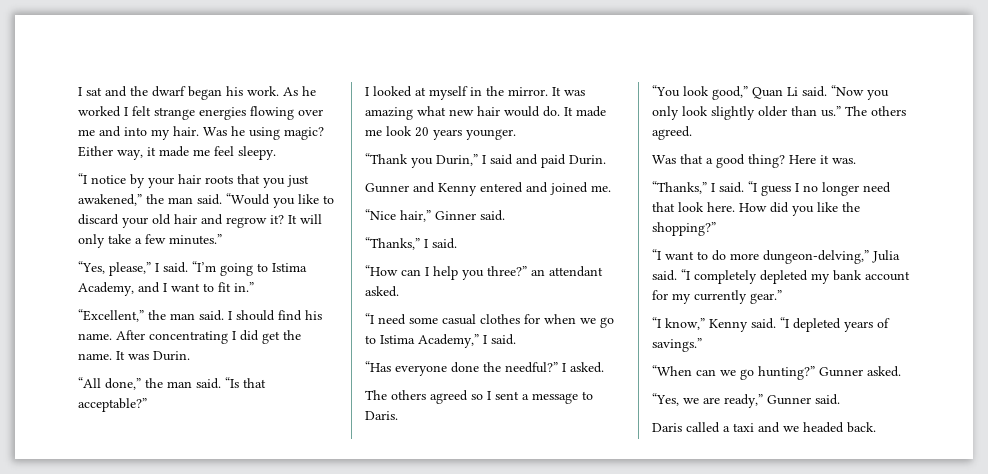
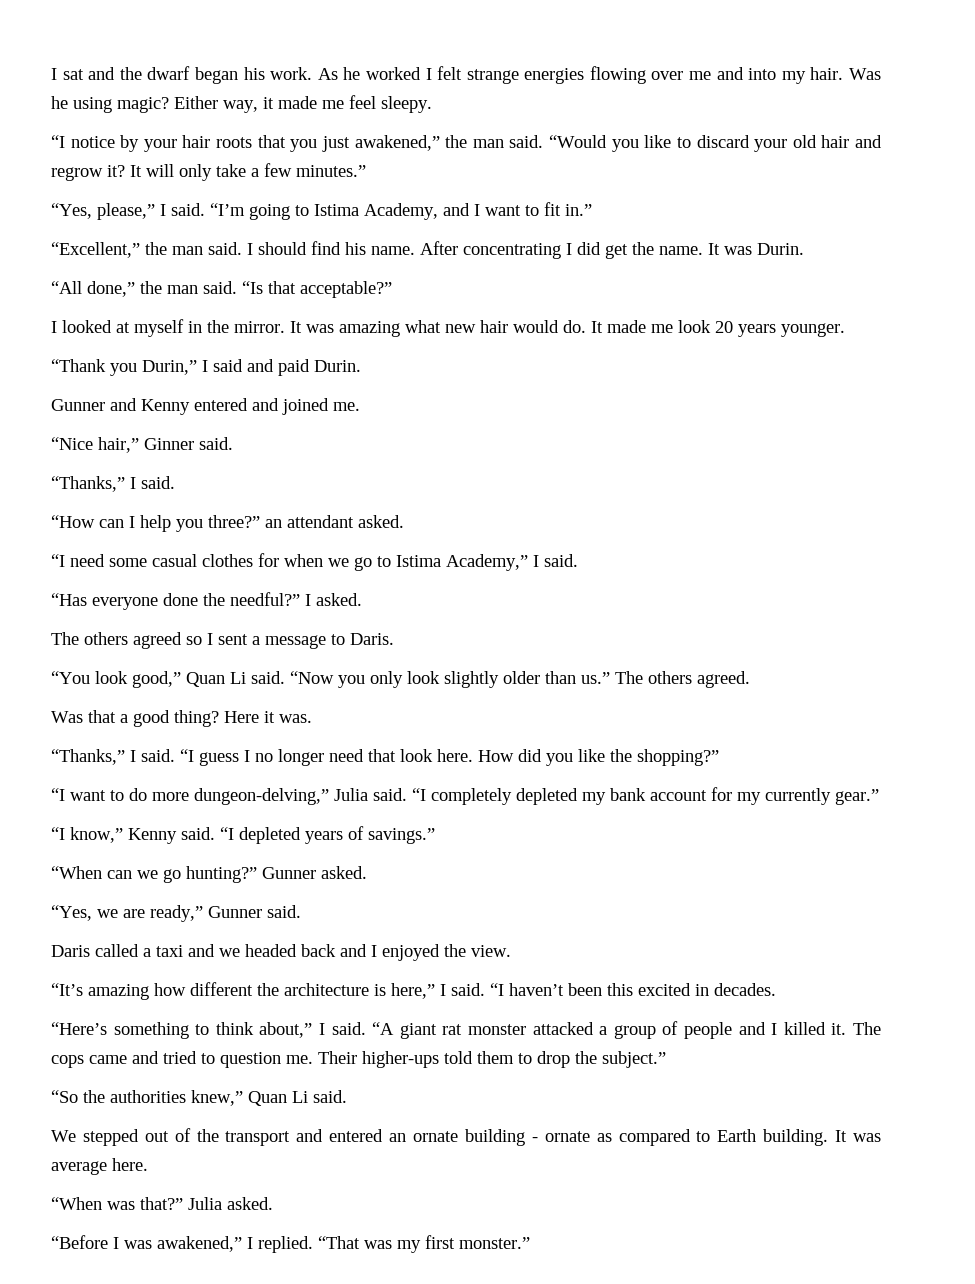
[847,422,876,433] back. -> [301,944,511,961] [51,982,776,1000] [51,1021,882,1039] [51,1051,666,1068] [51,1090,347,1106] [51,1128,882,1146] [51,1158,148,1175] [51,1197,273,1210] [51,1235,530,1253] back and I enjoyed the view. // “It’s amazing how different the architecture is here,” I said. “I haven’t been this excited in decades. // “Here’s something to think about,” I said. “A giant rat monster attacked a group of people and I killed it. The cops came and tried to question me. Their higher-ups told them to drop the subject.” // “So the authorities knew,” Quan Li said. // We stepped out of the transport and entered an ornate building - ornate as compared to Earth building. It was average here. // “When was that?” Julia asked. // “Before I was awakened,” I replied. “That was my first monster.”

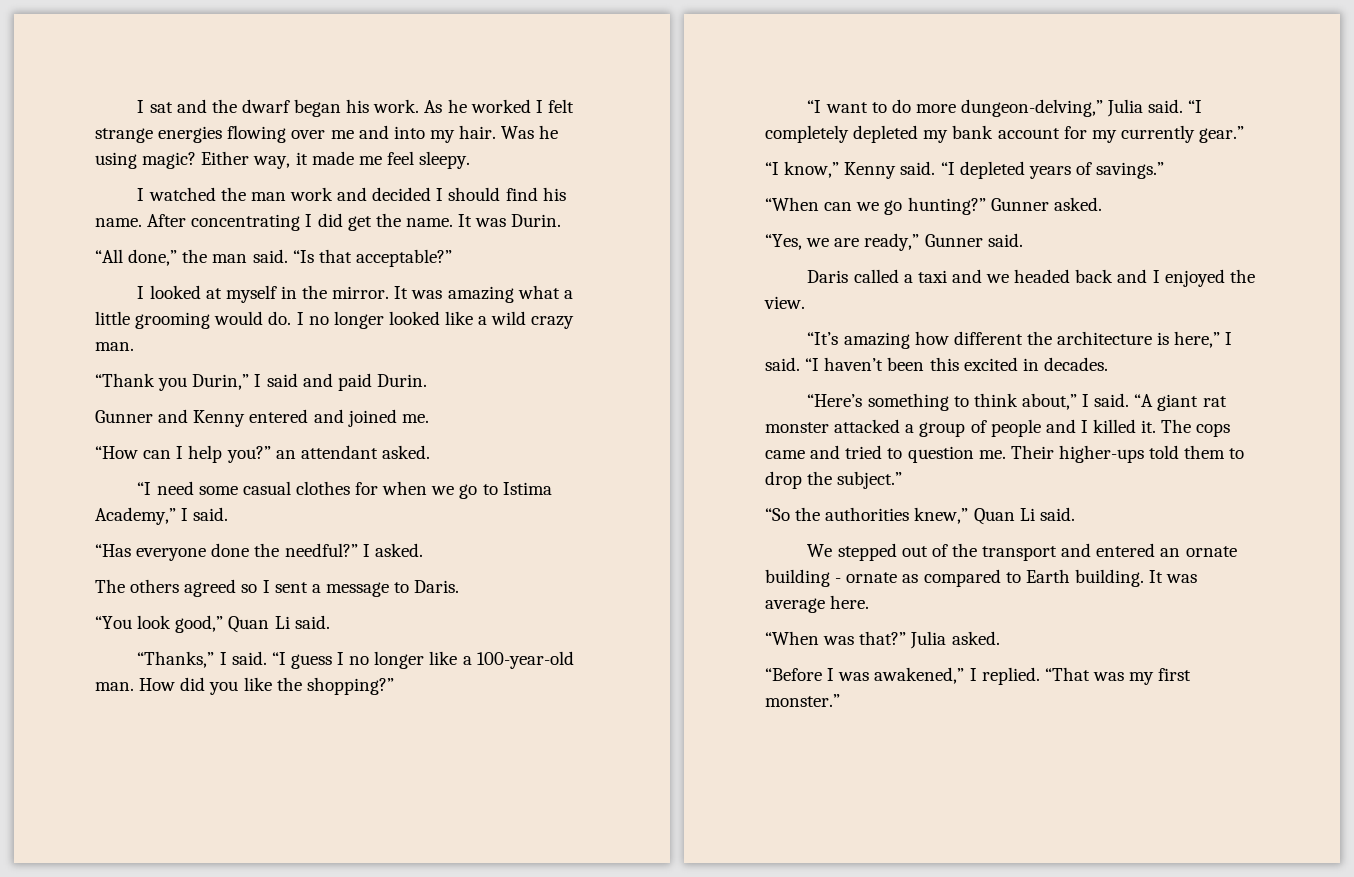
[51,135,882,152] [51,163,366,181] [51,202,592,220] [51,242,242,258] “I notice by your hair roots that you just awakened,” the man said. “Would you like to discard your old hair and regrow it? It will only take a few minutes.” // “Yes, please,” I said. “I’m going to Istima Academy, and I want to fit in.” // “Excellent,” the man said. -> [137,187,432,201] I watched the man work and decided
[445,320,845,337] new hair would do. It made me look 20 years younger. -> [563,290,573,299] [95,311,575,329] [95,342,134,351] a little grooming would do. I no longer looked like a wild crazy man.
[51,437,233,453] [51,476,175,492] // “Nice hair,” Ginner said. // “Thanks,” I said. -> (429, 418) none
[176,515,260,532] you three?” -> [226,446,271,463] you?”
[290,671,750,688] [51,710,312,727] “Now you only look slightly older than us.” The others agreed. // Was that a good thing? Here it was. -> (330, 622) none
[329,749,473,762] need that look here. -> [429,651,574,669] [95,682,134,691] like a 100-year-old man.

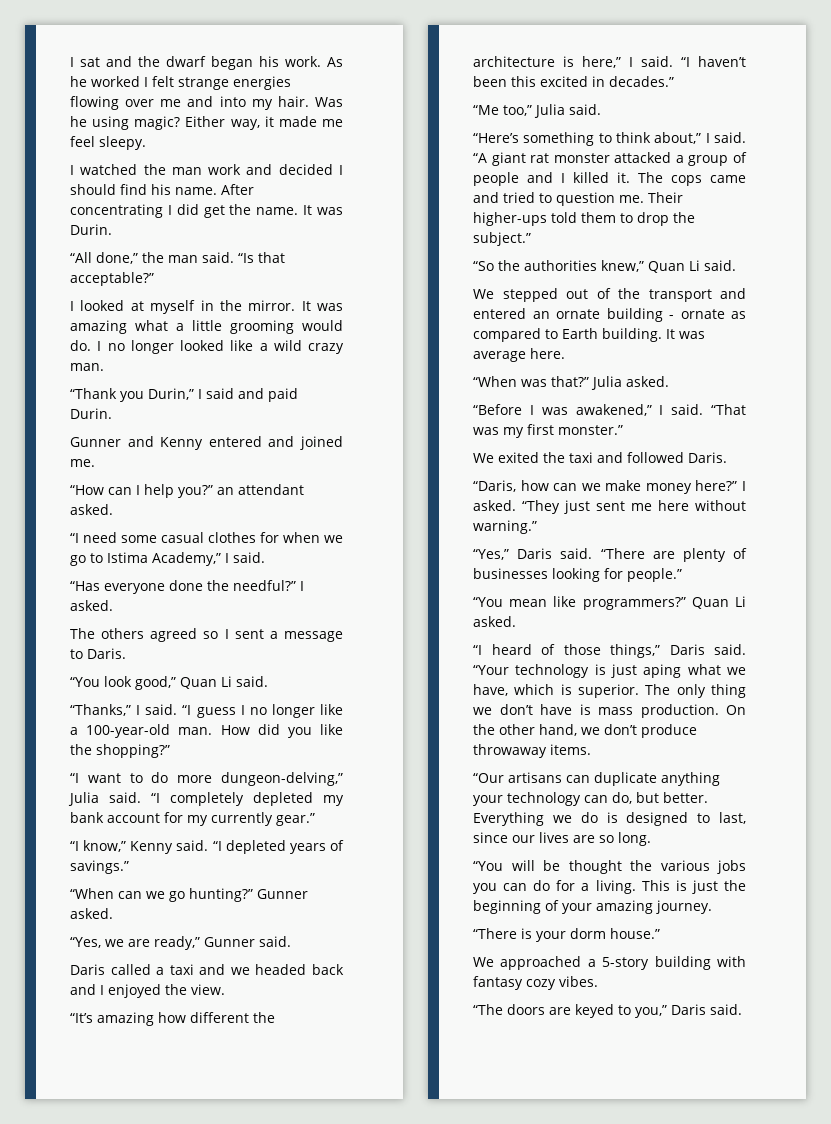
[1043,357,1108,371] decades. -> [609,76,674,87] [473,104,601,118] decades.” // “Me too,” Julia said.
[981,667,1040,685] replied. -> [671,404,704,415] said.
(840, 700) none -> [473,452,727,463] [473,480,746,494] [473,500,746,514] [473,520,537,534] [473,548,747,562] [473,568,682,582] [473,596,746,610] [473,616,516,627] [473,644,746,658] [473,664,746,678] [473,684,746,698] [473,704,746,718] [473,724,697,738] [473,744,591,758] [473,772,720,786] [473,792,708,806] [473,812,746,826] [473,832,651,846] [473,860,746,874] [473,880,746,894] [473,900,712,914] [473,928,660,942] [473,956,746,970] [473,976,598,990] [473,1004,742,1018] // We exited the taxi and followed Daris. // “Daris, how can we make money here?” I asked. “They just sent me here without warning.” // “Yes,” Daris said. “There are plenty of businesses looking for people.” // “You mean like programmers?” Quan Li asked. // “I heard of those things,” Daris said. “Your technology is just aping what we have, which is superior. The only thing we don’t have is mass production. On the other hand, we don’t produce throwaway items. // “Our artisans can duplicate anything your technology can do, but better. Everything we do is designed to last, since our lives are so long. // “You will be thought the various jobs you can do for a living. This is just the beginning of your amazing journey. // “There is your dorm house.” // We approached a 5-story building with fantasy cozy vibes. // “The doors are keyed to you,” Daris said.

